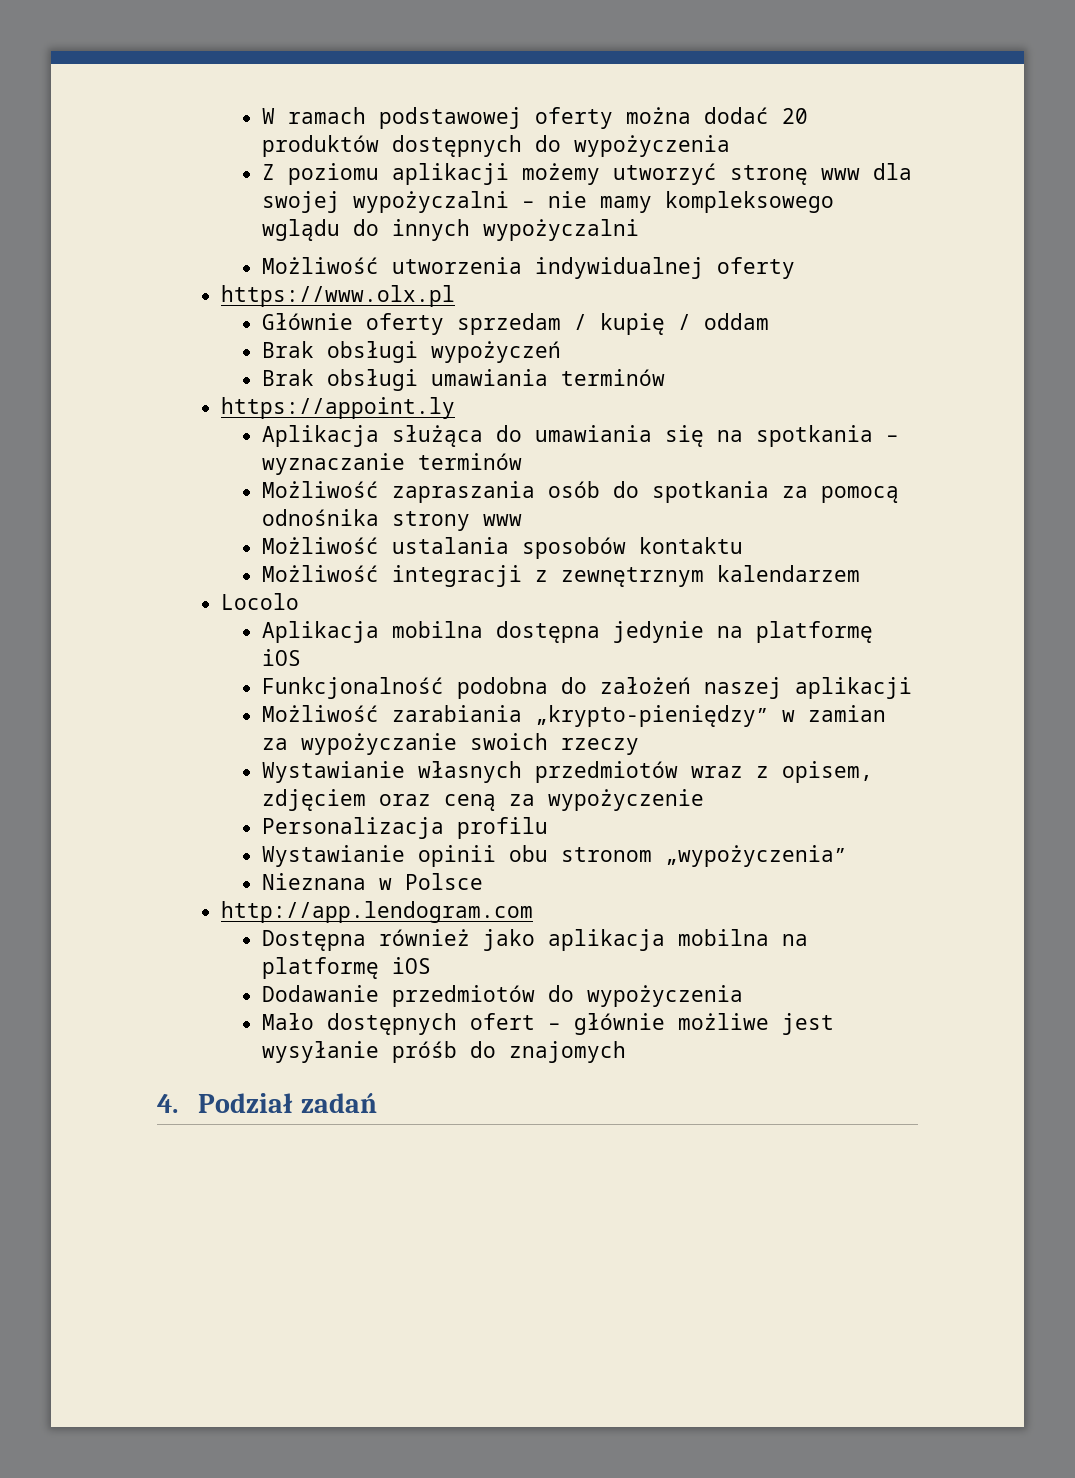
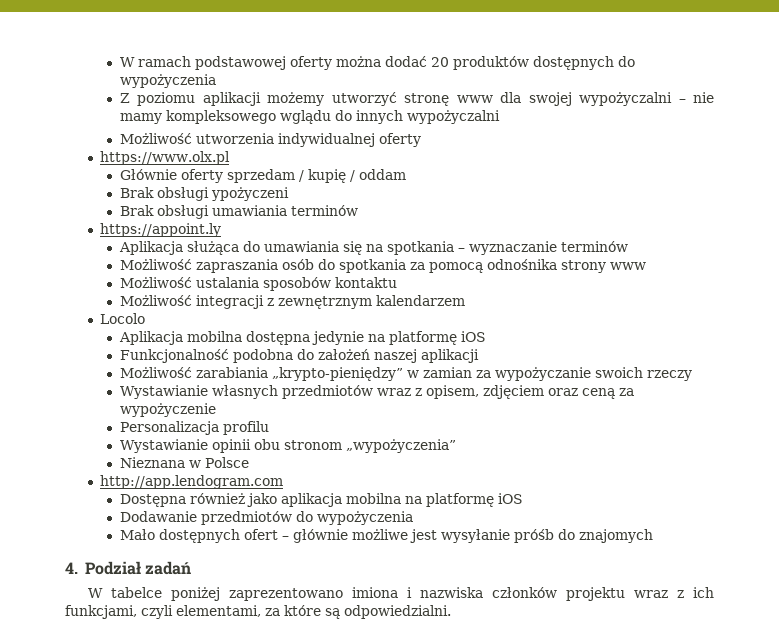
[431,341,562,363] wypożyczeń -> [210,187,289,201] ypożyczeni
(377, 1103) none -> [88,587,714,601] [65,605,451,619] // W tabelce poniżej zaprezentowano imiona i nazwiska członków projektu wraz z ich funkcjami, czyli elementami, za które są odpowiedzialni.

